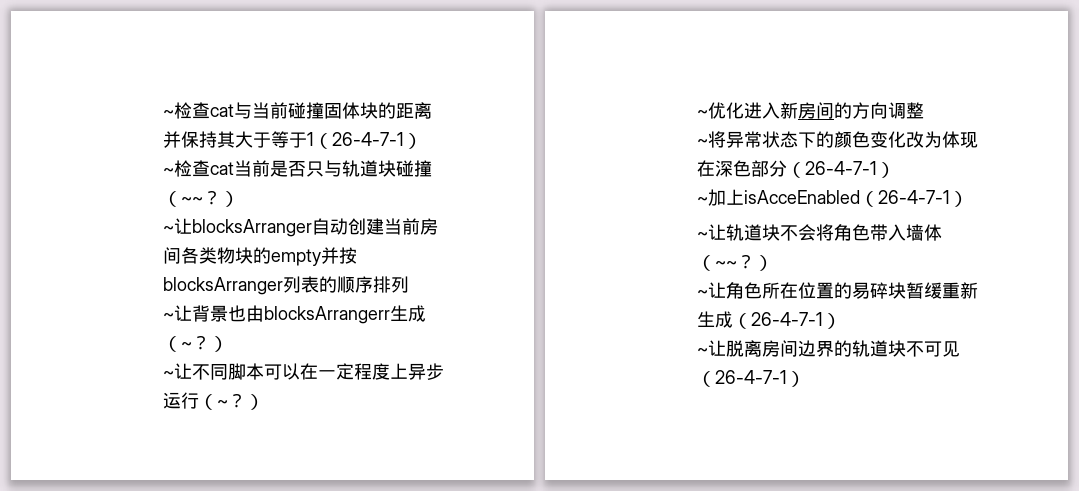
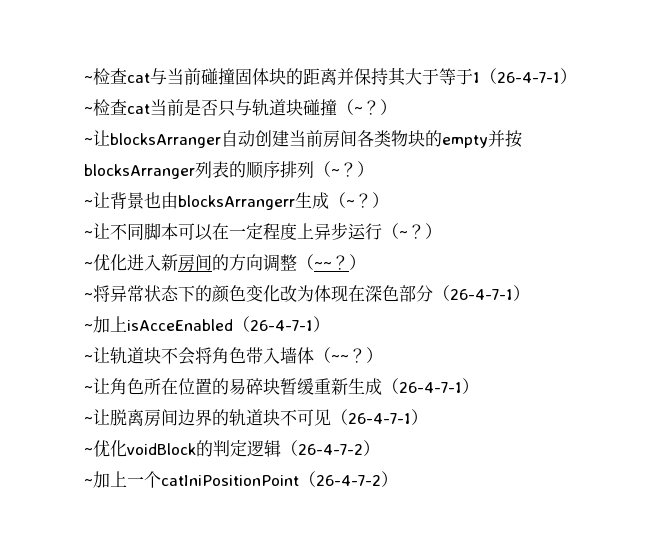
[180,197,203,204] ~~ -> [353,107,363,114] ~
(409, 284) none -> [313,161,374,177] （~？）
(924, 110) none -> [296,254,366,270] （~~？）
(805, 379) none -> [83,440,380,457] [83,471,398,488] // ~优化voidBlock的判定逻辑（26-4-7-2） // ~加上一个catIniPositionPoint（26-4-7-2）

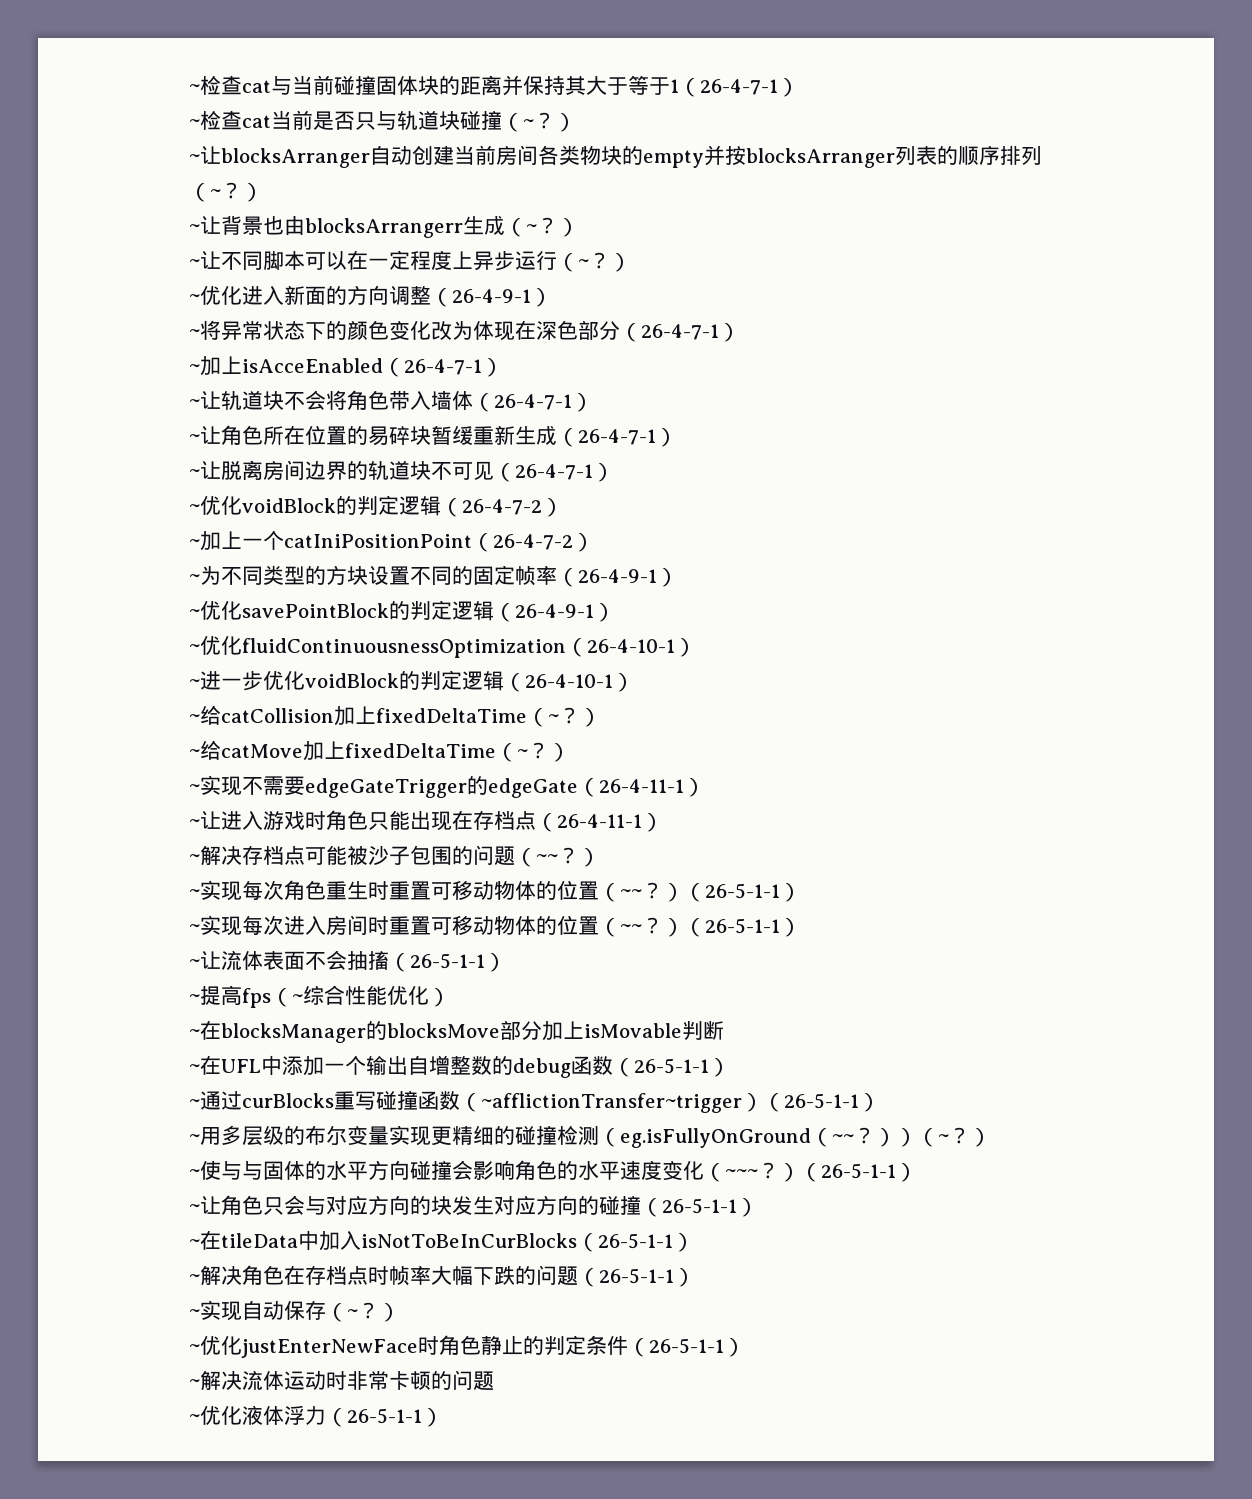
[177,254,212,272] 房间 -> [304,286,326,305] 面
[313,255,349,270] ~~？ -> [451,289,531,303] 26-4-9-1
[330,348,366,363] ~~？ -> [493,394,572,410] 26-4-7-1
(398, 479) none -> [188,565,678,587] [188,600,615,622] [188,636,696,658] [188,670,634,692] [188,705,601,727] [188,740,570,762] [188,775,705,798] [188,810,663,832] [188,845,600,867] [188,880,801,902] [188,915,801,937] [188,950,506,972] [188,985,450,1008] [188,1020,724,1043] [188,1055,730,1078] [188,1090,880,1113] [188,1125,991,1148] [188,1160,917,1182] [188,1195,758,1217] [188,1230,694,1252] [188,1265,695,1287] [188,1300,400,1322] [188,1335,745,1358] [188,1370,494,1391] [188,1405,443,1427] // ~为不同类型的方块设置不同的固定帧率（26-4-9-1） // ~优化savePointBlock的判定逻辑（26-4-9-1） // ~优化fluidContinuousnessOptimization（26-4-10-1） // ~进一步优化voidBlock的判定逻辑（26-4-10-1） // ~给catCollision加上fixedDeltaTime（~？） // ~给catMove加上fixedDeltaTime（~？） // ~实现不需要edgeGateTrigger的edgeGate（26-4-11-1） // ~让进入游戏时角色只能出现在存档点（26-4-11-1） // ~解决存档点可能被沙子包围的问题（~~？） // ~实现每次角色重生时重置可移动物体的位置（~~？）（26-5-1-1） // ~实现每次进入房间时重置可移动物体的位置（~~？）（26-5-1-1） // ~让流体表面不会抽搐（26-5-1-1） // ~提高fps（~综合性能优化） // ~在blocksManager的blocksMove部分加上isMovable判断 // ~在UFL中添加一个输出自增整数的debug函数（26-5-1-1） // ~通过curBlocks重写碰撞函数（~afflictionTransfer~trigger）（26-5-1-1） // ~用多层级的布尔变量实现更精细的碰撞检测（eg.isFullyOnGround（~~？））（~？） // ~使与与固体的水平方向碰撞会影响角色的水平速度变化（~~~？）（26-5-1-1） // ~让角色只会与对应方向的块发生对应方向的碰撞（26-5-1-1） // ~在tileData中加入isNotToBeInCurBlocks（26-5-1-1） // ~解决角色在存档点时帧率大幅下跌的问题（26-5-1-1） // ~实现自动保存（~？） // ~优化justEnterNewFace时角色静止的判定条件（26-5-1-1） // ~解决流体运动时非常卡顿的问题 // ~优化液体浮力（26-5-1-1）

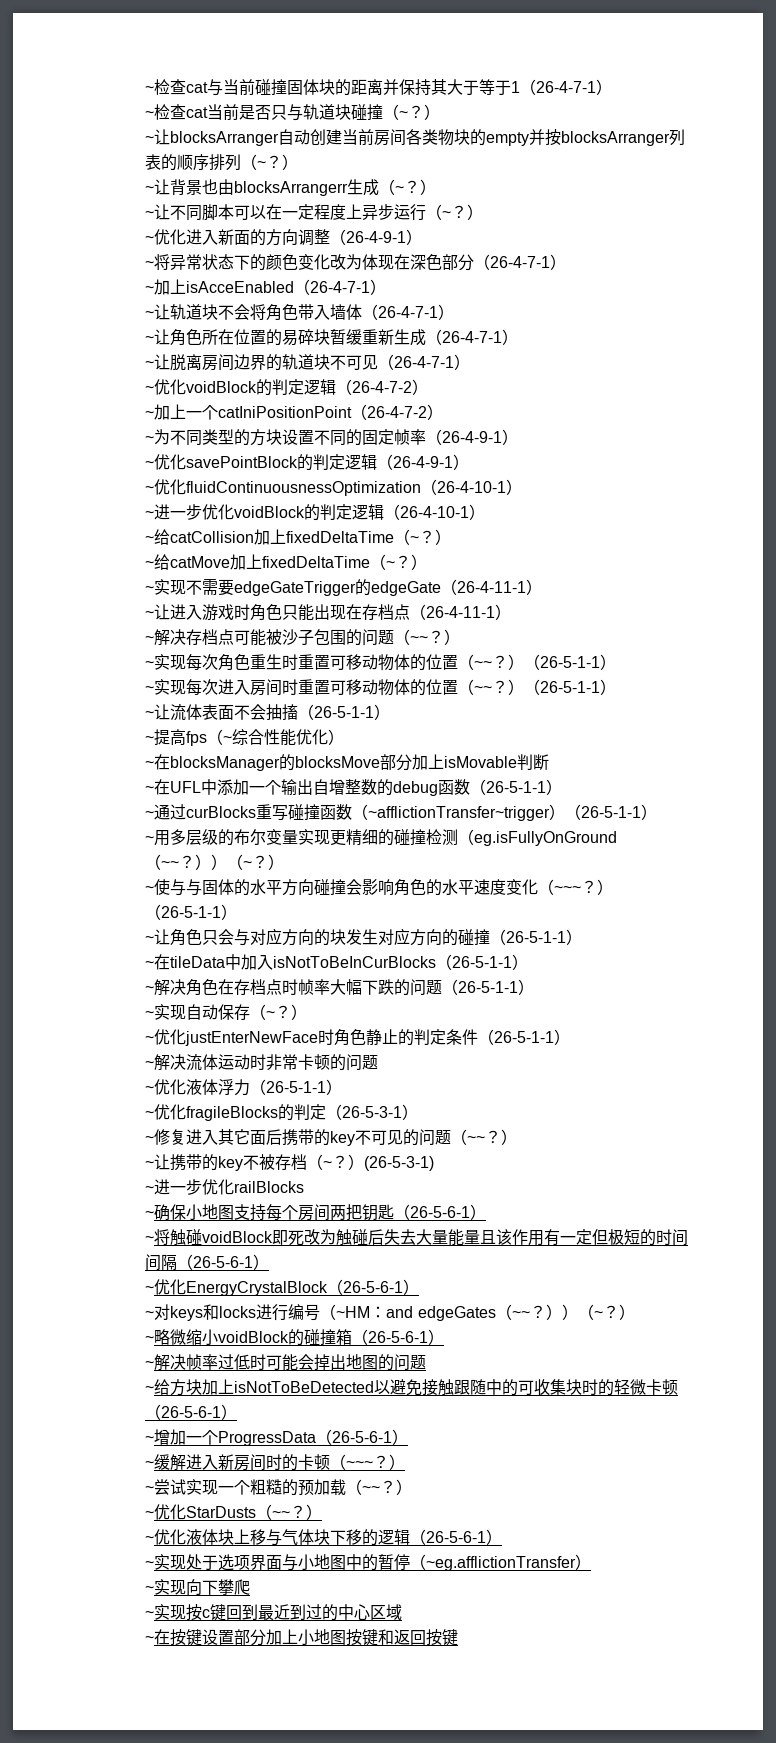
(443, 1417) none -> [145,1104,419,1121] [145,1129,518,1146] [145,1154,435,1171] [145,1179,305,1195] [145,1204,487,1221] [145,1229,689,1246] [145,1254,270,1271] [145,1279,420,1296] [145,1304,635,1321] [145,1329,445,1346] [145,1354,427,1371] [145,1379,679,1396] [145,1404,238,1420] [145,1429,409,1446] [145,1454,406,1471] [145,1479,413,1496] [145,1504,323,1520] [145,1529,503,1546] [145,1554,592,1571] [145,1579,251,1595] [145,1604,403,1621] [145,1629,459,1646] // ~优化fragileBlocks的判定（26-5-3-1） // ~修复进入其它面后携带的key不可见的问题（~~？） // ~让携带的key不被存档（~？）(26-5-3-1) // ~进一步优化railBlocks // ~确保小地图支持每个房间两把钥匙（26-5-6-1） // ~将触碰voidBlock即死改为触碰后失去大量能量且该作用有一定但极短的时间间隔（26-5-6-1） // ~优化EnergyCrystalBlock（26-5-6-1） // ~对keys和locks进行编号（~HM：and edgeGates（~~？））（~？） // ~略微缩小voidBlock的碰撞箱（26-5-6-1） // ~解决帧率过低时可能会掉出地图的问题 // ~给方块加上isNotToBeDetected以避免接触跟随中的可收集块时的轻微卡顿（26-5-6-1） // ~增加一个ProgressData（26-5-6-1） // ~缓解进入新房间时的卡顿（~~~？） // ~尝试实现一个粗糙的预加载（~~？） // ~优化StarDusts（~~？） // ~优化液体块上移与气体块下移的逻辑（26-5-6-1） // ~实现处于选项界面与小地图中的暂停（~eg.afflictionTransfer） // ~实现向下攀爬 // ~实现按c键回到最近到过的中心区域 // ~在按键设置部分加上小地图按键和返回按键

